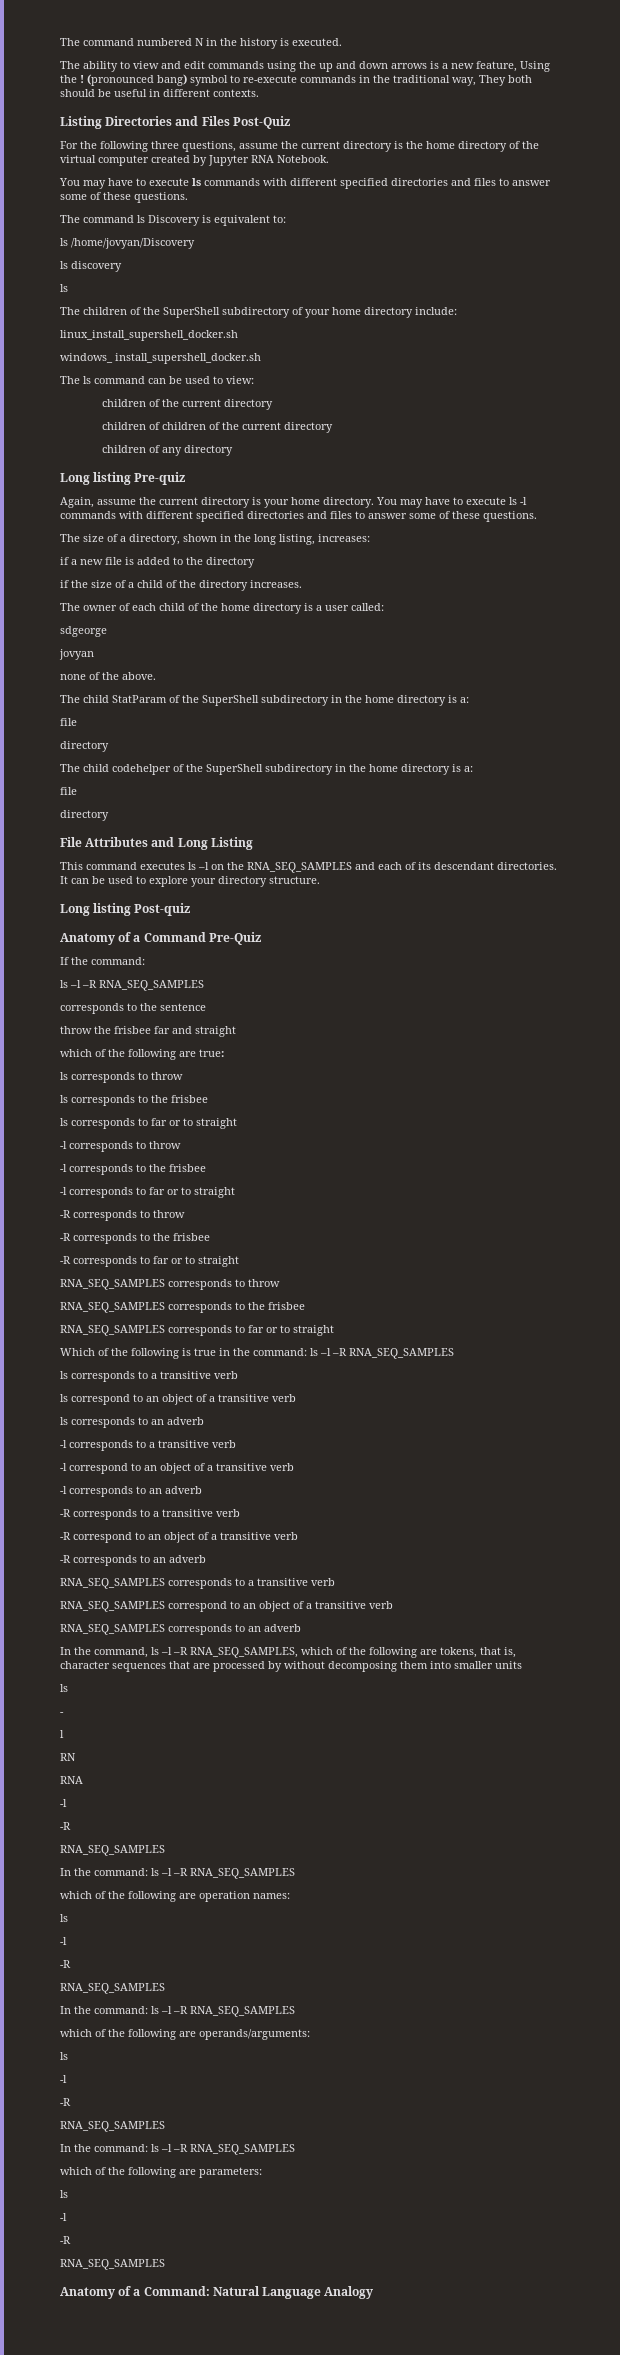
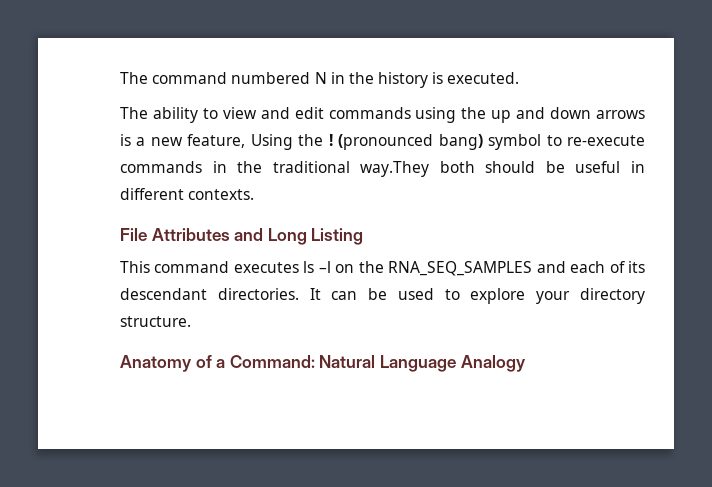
[452,75,506,86] way, They -> [360,161,430,177] way.They
[60,116,290,129] [60,141,539,152] [60,155,329,166] [59,178,551,189] [60,192,188,203] [60,215,286,226] [60,238,195,249] [60,261,122,272] [60,284,68,292] [60,307,457,318] [60,330,238,341] [60,353,261,364] [60,376,254,384] [101,399,273,410] [101,422,333,433] [101,445,233,456] [60,472,186,485] [60,497,527,508] [60,511,537,522] [60,534,370,545] [60,557,255,568] [60,580,302,591] [60,603,384,614] [60,626,107,637] [59,649,94,660] [60,672,156,680] [60,695,469,706] [60,718,77,726] [60,741,109,752] [60,764,473,775] [60,787,77,795] [60,810,109,821] // Listing Directories and Files Post-Quiz // For the following three questions, assume the current directory is the home directory of the virtual computer created by Jupyter RNA Notebook. // You may have to execute ls commands with different specified directories and files to answer some of these questions. // The command ls Discovery is equivalent to: // ls /home/jovyan/Discovery // ls discovery // ls // The children of the SuperShell subdirectory of your home directory include: // linux_install_supershell_docker.sh // windows_ install_supershell_docker.sh // The ls command can be used to view: // children of the current directory // children of children of the current directory // children of any directory // Long listing Pre-quiz // Again, assume the current directory is your home directory. You may have to execute ls -l commands with different specified directories and files to answer some of these questions. // The size of a directory, shown in the long listing, increases: // if a new file is added to the directory // if the size of a child of the directory increases. // The owner of each child of the home directory is a user called: // sdgeorge // jovyan // none of the above. // The child StatParam of the SuperShell subdirectory in the home directory is a: // file // directory // The child codehelper of the SuperShell subdirectory in the home directory is a: // file // directory -> (255, 194) none
[60,903,191,916] [60,932,261,945] [60,957,145,965] [60,980,204,991] [60,1003,206,1014] [60,1026,236,1037] [60,1049,224,1060] [60,1072,183,1083] [60,1095,208,1106] [60,1118,237,1129] [60,1141,181,1152] [60,1164,206,1175] [60,1187,235,1198] [60,1210,185,1221] [60,1233,210,1244] [60,1256,239,1267] [60,1279,280,1290] [60,1302,305,1313] [60,1325,334,1336] [60,1348,454,1359] [60,1371,238,1382] [60,1394,296,1405] [60,1417,204,1428] [60,1440,236,1451] [60,1463,294,1474] [60,1486,202,1497] [60,1509,240,1520] [60,1532,298,1543] [60,1555,206,1566] [60,1578,335,1589] [60,1601,393,1612] [60,1624,301,1635] [60,1647,516,1658] [60,1661,522,1672] [60,1684,68,1692] [60,1712,64,1715] [60,1730,64,1738] [60,1753,76,1761] [60,1776,83,1784] [60,1799,67,1807] [60,1822,71,1830] [60,1845,165,1856] [60,1868,295,1879] [60,1891,290,1902] [60,1914,68,1922] [60,1937,67,1945] [60,1960,71,1968] [60,1983,165,1994] [60,2006,295,2017] [60,2029,310,2040] [60,2052,68,2060] [60,2075,67,2083] [60,2098,71,2106] [60,2121,165,2132] [60,2144,295,2155] [60,2167,262,2178] [60,2190,68,2198] [60,2213,67,2221] [60,2236,71,2244] [60,2259,165,2270] // Long listing Post-quiz // Anatomy of a Command Pre-Quiz // If the command: // ls –l –R RNA_SEQ_SAMPLES // corresponds to the sentence // throw the frisbee far and straight // which of the following are true: // ls corresponds to throw // ls corresponds to the frisbee // ls corresponds to far or to straight // -l corresponds to throw // -l corresponds to the frisbee // -l corresponds to far or to straight // -R corresponds to throw // -R corresponds to the frisbee // -R corresponds to far or to straight // RNA_SEQ_SAMPLES corresponds to throw // RNA_SEQ_SAMPLES corresponds to the frisbee // RNA_SEQ_SAMPLES corresponds to far or to straight // Which of the following is true in the command: ls –l –R RNA_SEQ_SAMPLES // ls corresponds to a transitive verb // ls correspond to an object of a transitive verb // ls corresponds to an adverb // -l corresponds to a transitive verb // -l correspond to an object of a transitive verb // -l corresponds to an adverb // -R corresponds to a transitive verb // -R correspond to an object of a transitive verb // -R corresponds to an adverb // RNA_SEQ_SAMPLES corresponds to a transitive verb // RNA_SEQ_SAMPLES correspond to an object of a transitive verb // RNA_SEQ_SAMPLES corresponds to an adverb // In the command, ls –l –R RNA_SEQ_SAMPLES, which of the following are tokens, that is, character sequences that are processed by without decomposing them into smaller units // ls // - // l // RN // RNA // -l // -R // RNA_SEQ_SAMPLES // In the command: ls –l –R RNA_SEQ_SAMPLES // which of the following are operation names: // ls // -l // -R // RNA_SEQ_SAMPLES // In the command: ls –l –R RNA_SEQ_SAMPLES // which of the following are operands/arguments: // ls // -l // -R // RNA_SEQ_SAMPLES // In the command: ls –l –R RNA_SEQ_SAMPLES // which of the following are parameters: // ls // -l // -R // RNA_SEQ_SAMPLES -> (191, 321) none

